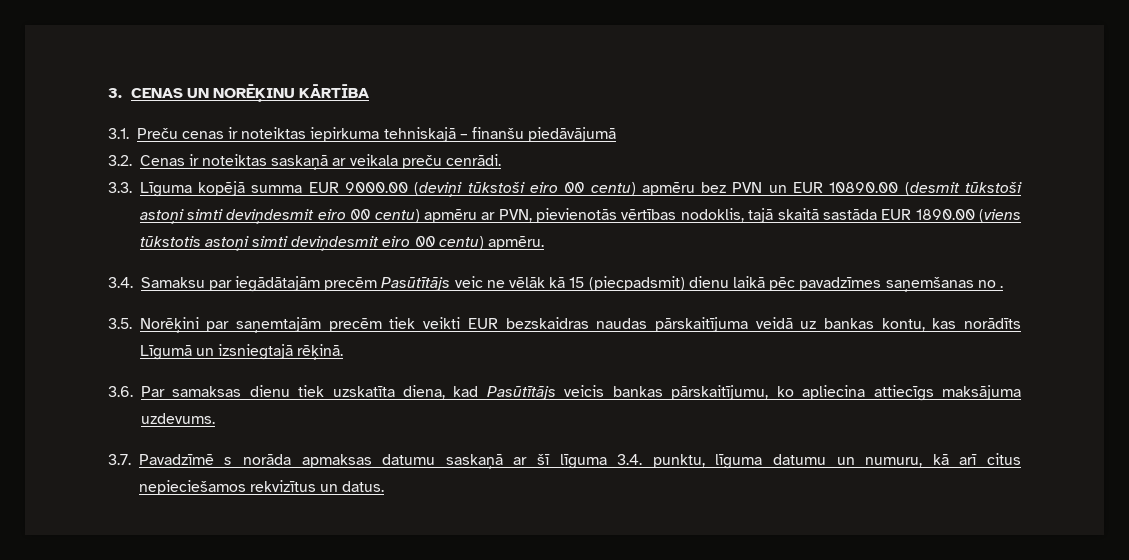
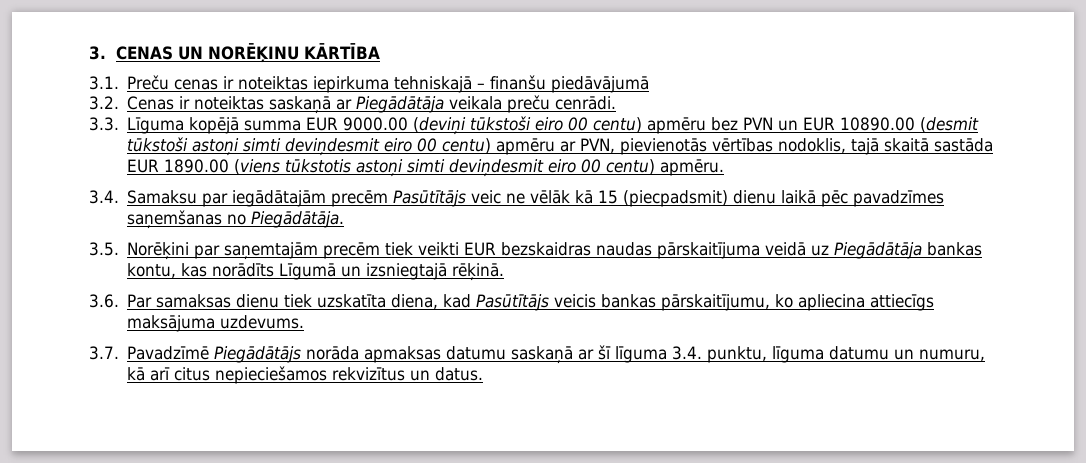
(347, 162) none -> [356,96,445,113] Piegādātāja
[999,285,1003,288] . -> [251,211,345,228] Piegādātāja.
(817, 325) none -> [834,242,923,259] Piegādātāja
[224,457,233,465] s -> [214,346,302,363] Piegādātājs

